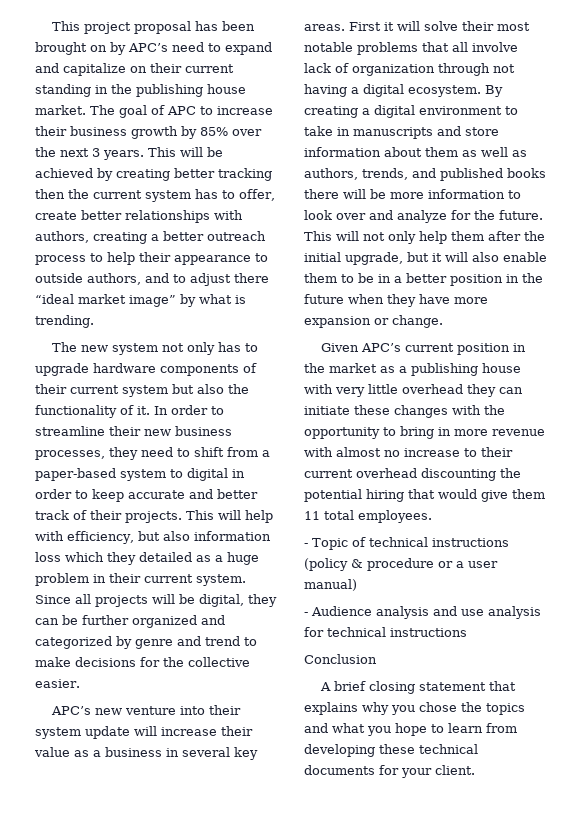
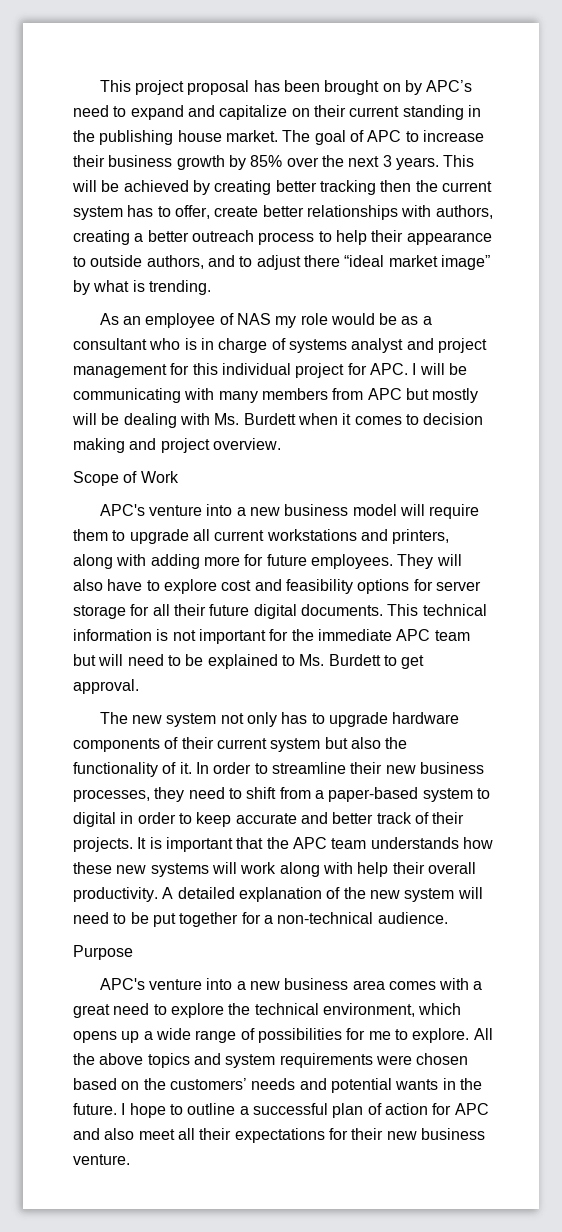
(94, 321) none -> [99,313,432,328] [73,338,487,353] [73,363,467,378] [73,388,479,403] [72,413,484,428] [73,438,281,453] [73,471,179,486] [99,504,480,519] [73,529,450,544] [73,554,462,569] [73,579,481,594] [73,604,487,619] [73,629,470,644] [73,654,425,669] [73,679,139,694] // As an employee of NAS my role would be as a consultant who is in charge of systems analyst and project management for this individual project for APC. I will be communicating with many members from APC but mostly will be dealing with Ms. Burdett when it comes to decision making and project overview. // Scope of Work // APC's venture into a new business model will require them to upgrade all current workstations and printers, along with adding more for future employees. They will also have to explore cost and feasibility options for server storage for all their future digital documents. This technical information is not important for the immediate APC team but will need to be explained to Ms. Burdett to get approval.
[186,510,273,523] [35,531,271,544] [35,552,259,565] [35,573,246,586] [35,594,277,607] [35,615,225,628] [35,636,257,649] [35,657,250,667] [35,679,80,688] [51,705,242,715] [35,726,253,739] [34,747,258,760] [304,21,530,31] [304,42,518,55] [304,63,515,76] [304,84,503,97] [304,105,518,118] [304,126,499,139] [304,147,527,157] [304,168,546,181] [304,189,521,199] [304,210,543,223] [304,231,545,244] [304,252,547,265] [304,273,543,286] [304,294,488,307] [304,315,443,328] [321,343,527,355] [304,363,521,376] [304,384,523,397] [304,405,505,418] [304,426,545,439] [304,447,513,457] [304,468,521,481] [304,489,545,502] [304,510,432,523] [304,537,509,550] [304,558,498,571] [304,579,357,591] [304,606,541,619] [304,627,467,637] [304,654,377,664] [320,681,517,694] [304,702,525,715] [304,723,517,736] [304,744,478,757] [304,765,475,778] This will help with efficiency, but also information loss which they detailed as a huge problem in their current system. Since all projects will be digital, they can be further organized and categorized by genre and trend to make decisions for the collective easier. // APC’s new venture into their system update will increase their value as a business in several key areas. First it will solve their most notable problems that all involve lack of organization through not having a digital ecosystem. By creating a digital environment to take in manuscripts and store information about them as well as authors, trends, and published books there will be more information to look over and analyze for the future. This will not only help them after the initial upgrade, but it will also enable them to be in a better position in the future when they have more expansion or change. // Given APC’s current position in the market as a publishing house with very little overhead they can initiate these changes with the opportunity to bring in more revenue with almost no increase to their current overhead discounting the potential hiring that would give them 11 total employees. // - Topic of technical instructions (policy & procedure or a user manual) // - Audience analysis and use analysis for technical instructions // Conclusion // A brief closing statement that explains why you chose the topics and what you hope to learn from developing these technical documents for your client. -> [137,837,493,852] [73,862,476,877] [73,887,483,902] [73,912,448,927] [73,945,133,960] [99,978,483,990] [73,1003,462,1018] [73,1028,493,1043] [73,1053,469,1068] [73,1078,482,1093] [73,1103,489,1118] [73,1128,485,1143] [73,1154,130,1165] It is important that the APC team understands how these new systems will work along with help their overall productivity. A detailed explanation of the new system will need to be put together for a non-technical audience. // Purpose // APC's venture into a new business area comes with a great need to explore the technical environment, which opens up a wide range of possibilities for me to explore. All the above topics and system requirements were chosen based on the customers’ needs and potential wants in the future. I hope to outline a successful plan of action for APC and also meet all their expectations for their new business venture.

